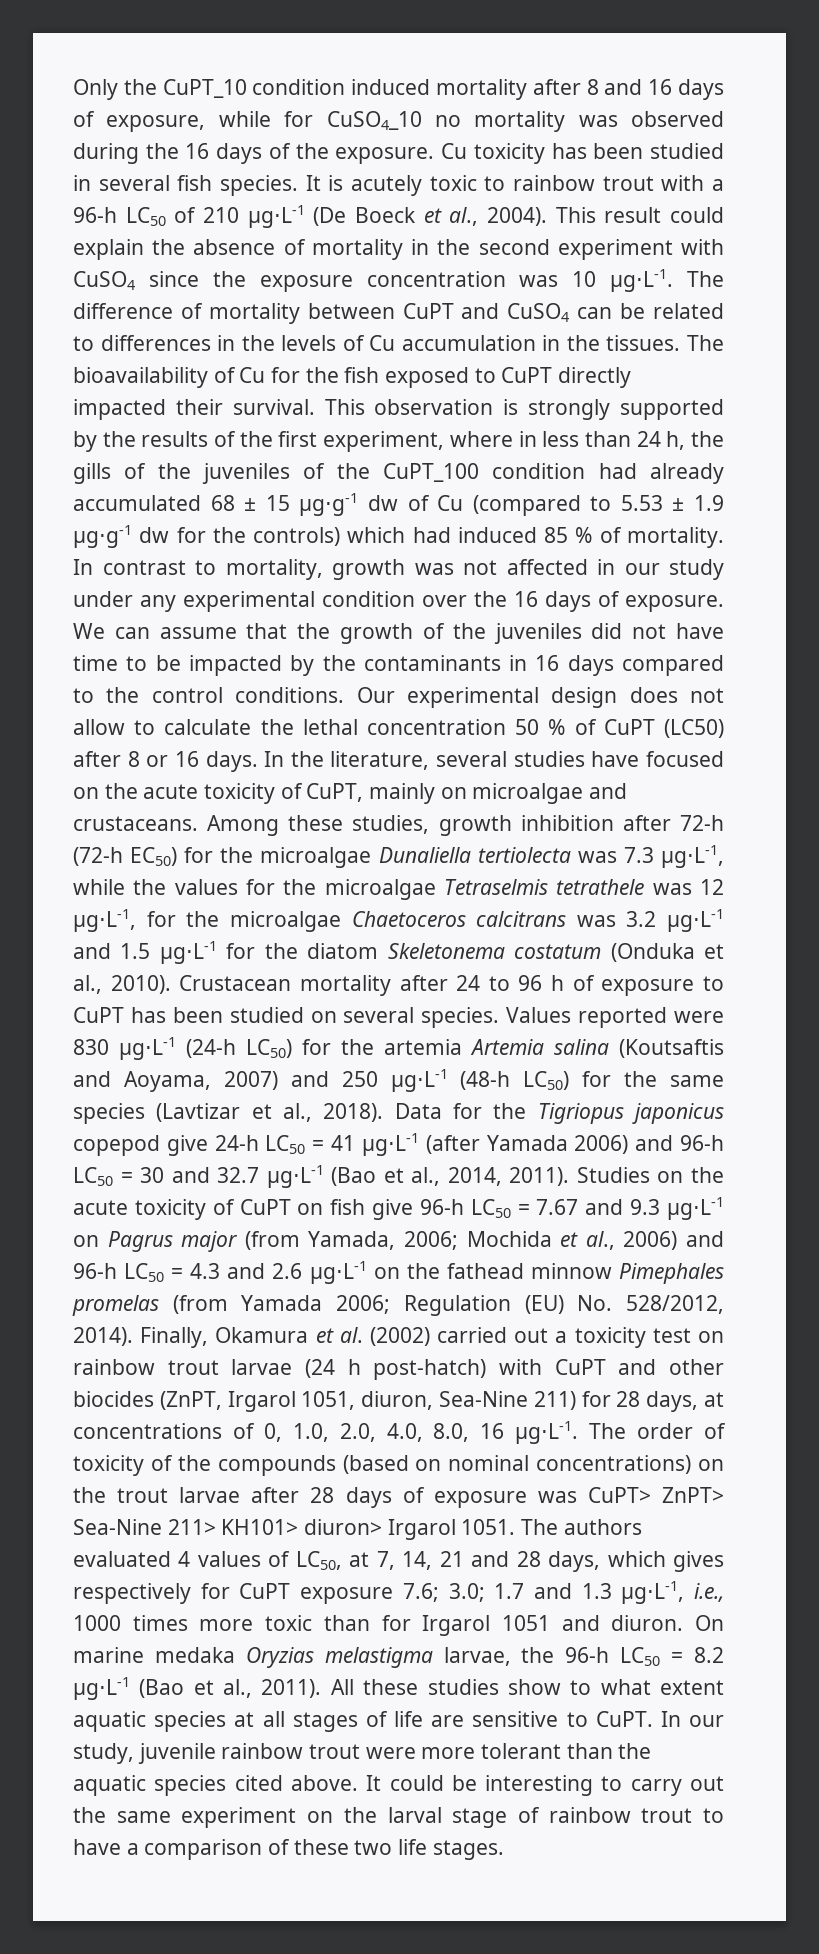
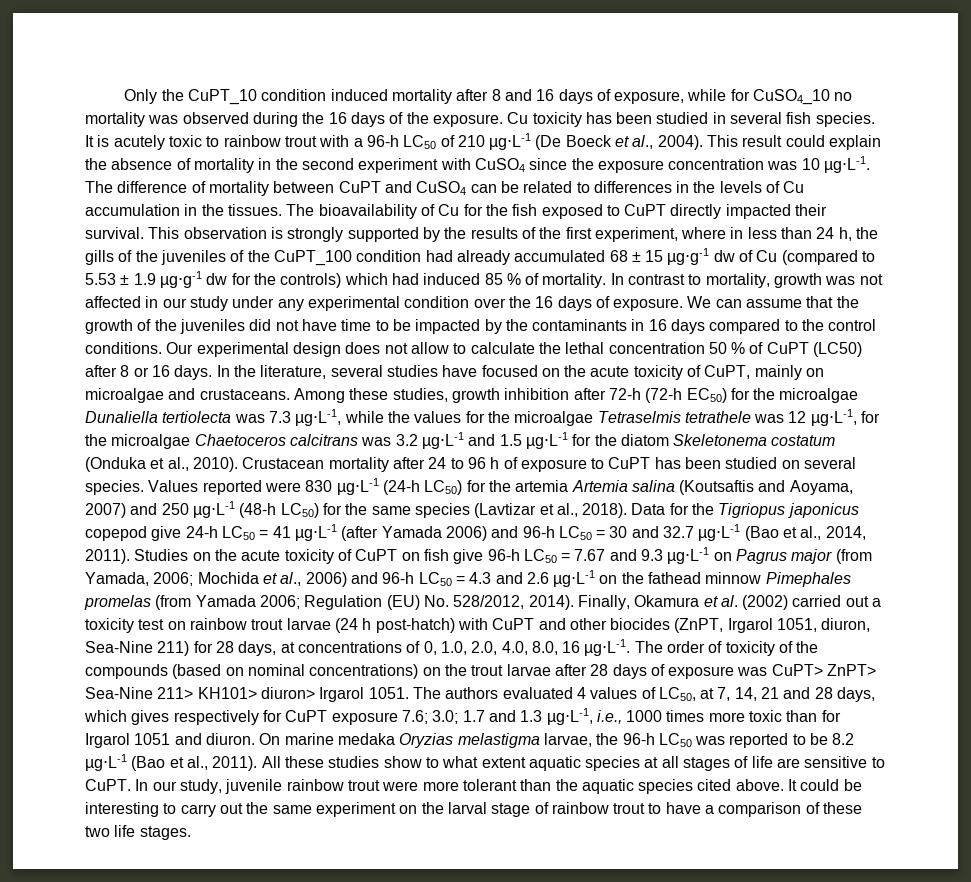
[671,1652,684,1663] = -> [695,733,829,748] was reported to be

